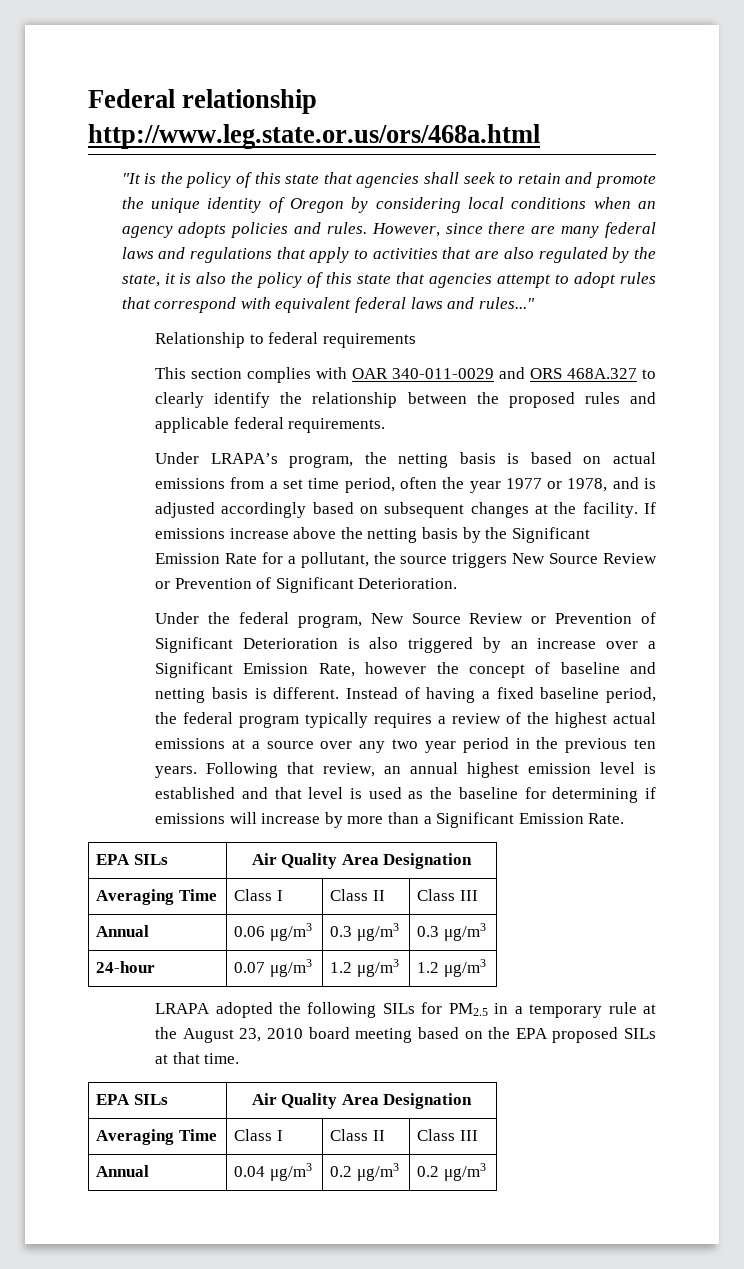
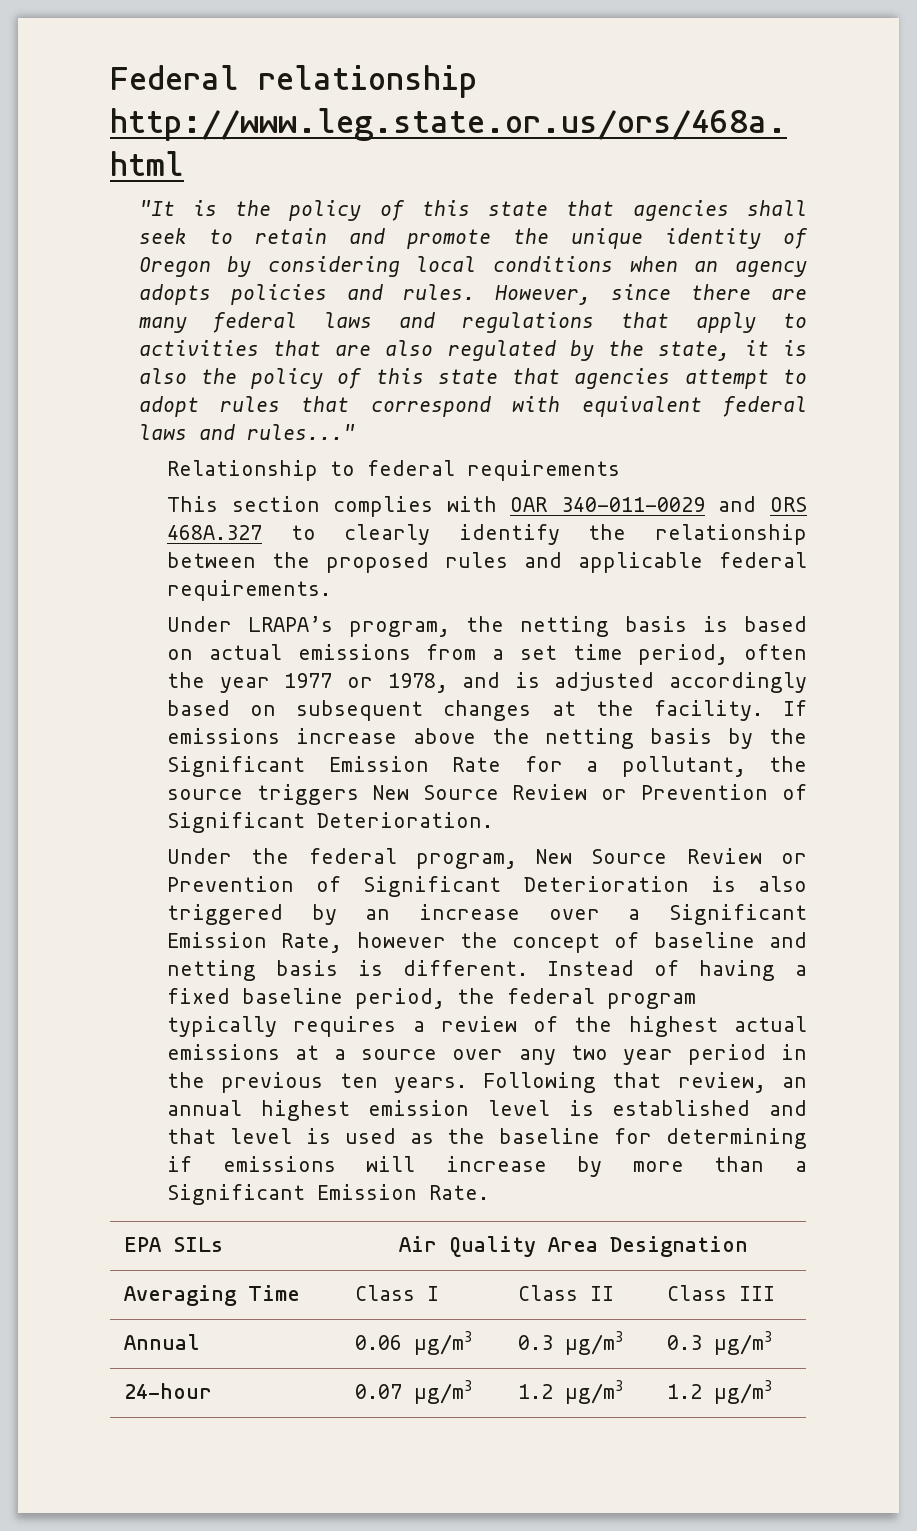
[155,1002,656,1018] [155,1027,656,1043] [155,1052,240,1064] [95,1094,168,1105] [251,1093,473,1109] [95,1129,217,1145] [233,1129,283,1141] [329,1129,385,1141] [416,1129,478,1141] [95,1165,149,1177] [233,1163,312,1181] [329,1163,399,1181] [416,1163,486,1181] // LRAPA adopted the following SILs for PM2.5 in a temporary rule at the August 23, 2010 board meeting based on the EPA proposed SILs at that time. // EPA SILs | Air Quality Area Designation // Averaging Time | Class I | Class II | Class III // Annual | 0.04 μg/m3 | 0.2 μg/m3 | 0.2 μg/m3 -> (772, 1392) none

